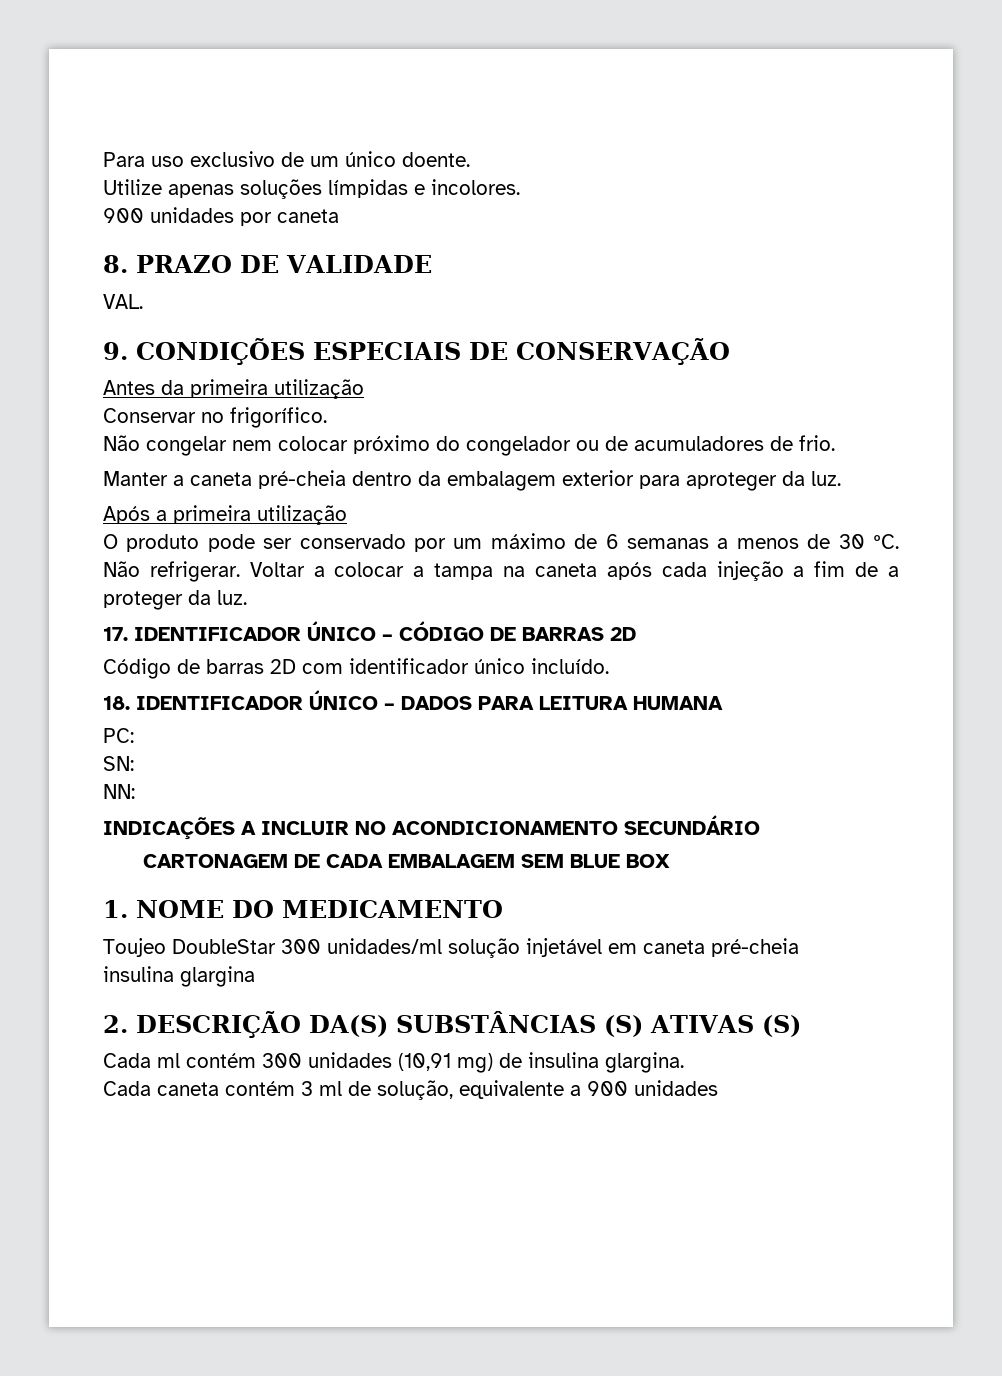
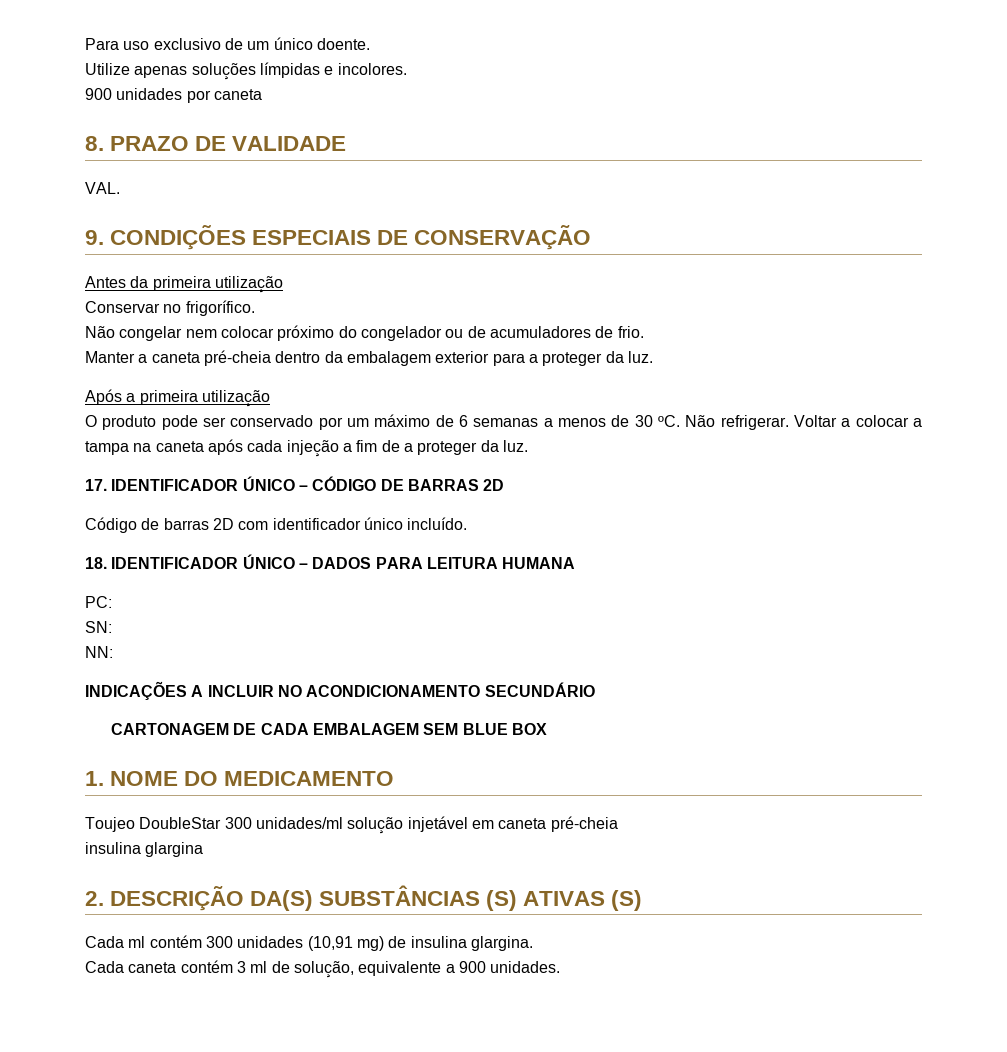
[686,472,777,491] aproteger -> [528,352,603,366] a proteger
[634,1080,718,1096] unidades -> [490,961,561,973] unidades.

